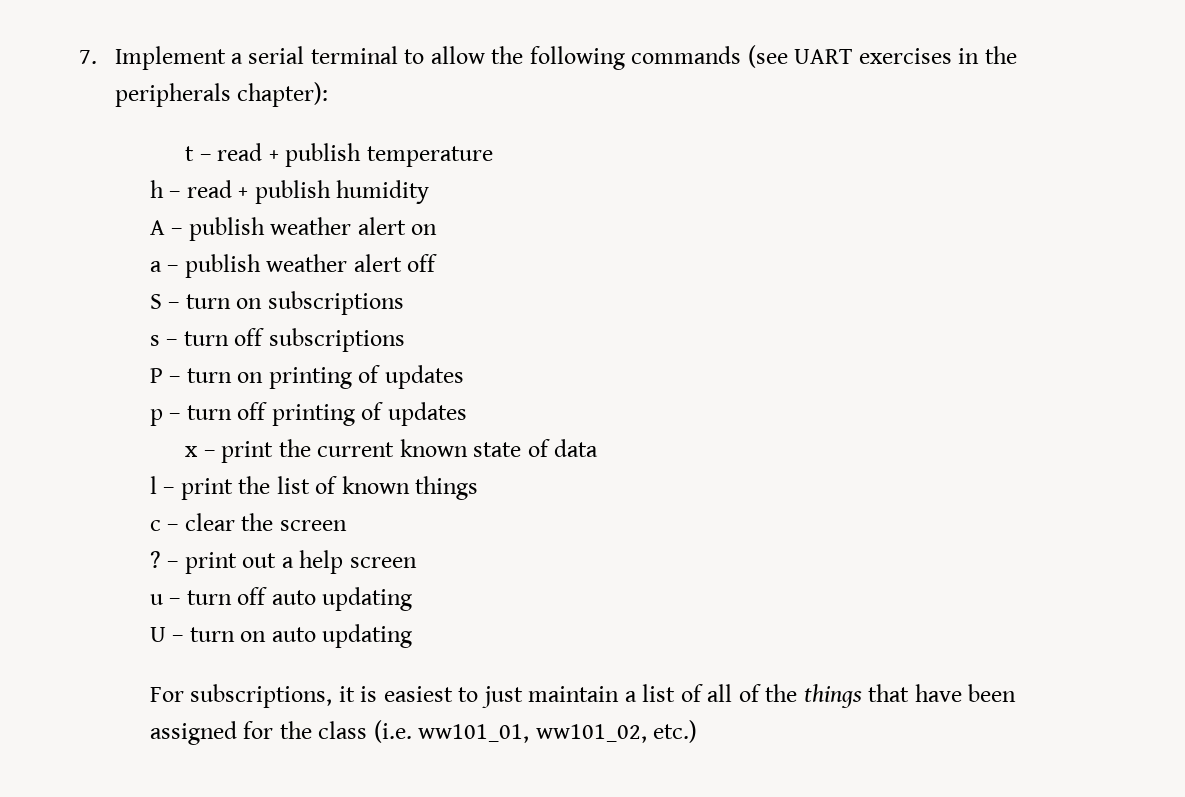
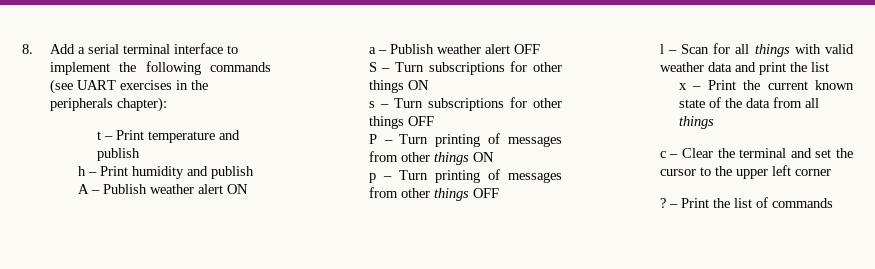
[79,46,226,70] 7. Implement -> [22,44,75,54] 8. Add
[404,46,485,64] to allow -> [173,43,238,54] [49,62,110,75] interface to implement
[217,143,493,167] read + publish temperature -> [115,130,240,143] [96,148,140,161] Print temperature and publish
[186,180,430,204] read + publish humidity -> [99,166,254,179] Print humidity and publish
[188,217,438,241] publish weather alert on -> [102,184,248,194] Publish weather alert ON
[184,254,438,278] publish weather alert off -> [389,44,540,54] Publish weather alert OFF
[185,291,404,315] turn on subscriptions -> [394,61,562,75] [368,80,429,93] Turn subscriptions for other things ON
[183,328,405,352] [149,365,464,389] [149,402,467,426] turn off subscriptions // P – turn on printing of updates // p – turn off printing of updates -> [393,97,562,111] [368,116,434,129] [368,133,562,147] [368,151,494,165] [368,169,562,183] [368,187,499,201] [659,43,854,57] [659,62,829,75] Turn subscriptions for other things OFF // P – Turn printing of messages from other things ON // p – Turn printing of messages from other things OFF // l – Scan for all things with valid weather data and print the list
[221,441,274,463] print -> [707,80,736,90] Print
[554,439,599,457] [149,476,479,500] [149,513,347,531] [149,550,417,574] [149,587,413,611] [149,624,413,648] [149,684,1017,708] [149,720,698,745] data // l – print the list of known things // c – clear the screen // ? – print out a help screen // u – turn off auto updating // U – turn on auto updating // For subscriptions, it is easiest to just maintain a list of all of the things that have been assigned for the class (i.e. ww101_01, ww101_02, etc.) -> [724,97,819,108] [678,116,714,129] [659,148,853,158] [659,165,831,179] [659,197,833,208] the data from all things // c – Clear the terminal and set the cursor to the upper left corner // ? – Print the list of commands

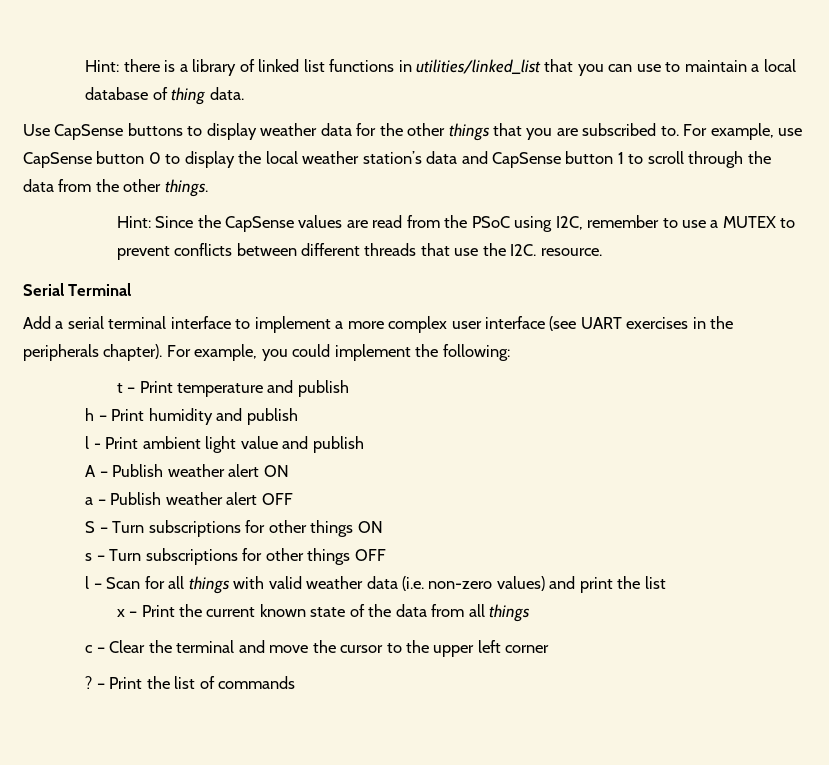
[22,44,33,54] 8. -> [85,59,796,76] [85,87,244,105] [23,123,803,141] [23,151,771,168] [23,179,208,197] [116,215,796,232] [116,243,602,260] [23,283,132,296] Hint: there is a library of linked list functions in utilities/linked_list that you can use to maintain a local database of thing data. // Use CapSense buttons to display weather data for the other things that you are subscribed to. For example, use CapSense button 0 to display the local weather station’s data and CapSense button 1 to scroll through the data from the other things. // Hint: Since the CapSense values are read from the PSoC using I2C, remember to use a MUTEX to prevent conflicts between different threads that use the I2C. resource. // Serial Terminal //
[119,61,271,75] the following commands -> [335,316,546,333] a more complex user interface
[116,97,167,112] chapter): -> [103,344,510,361] chapter). For example, you could implement the following:
(254, 172) none -> [85,436,364,453] // l - Print ambient light value and publish
[368,133,562,147] [368,151,494,165] [368,169,562,183] [368,187,499,201] // P – Turn printing of messages from other things ON // p – Turn printing of messages from other things OFF -> (386, 555) none
(732, 67) none -> [401,576,545,591] (i.e. non-zero values)
[815,149,832,158] set -> [269,645,309,653] move

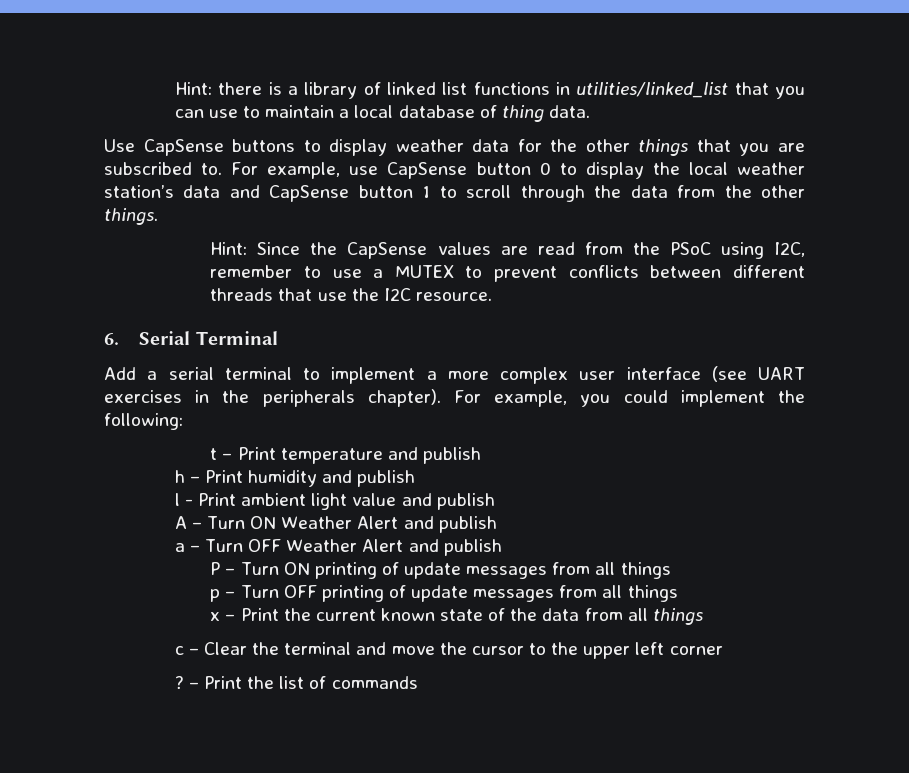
[510,244,537,256] I2C. -> [383,288,411,301] I2C
(602, 252) none -> [104,333,119,345] 6.
[170,316,231,329] interface -> (292, 373) none
[112,464,289,477] [85,492,293,505] [85,520,383,537] [85,548,386,565] [85,576,666,594] Publish weather alert ON // a – Publish weather alert OFF // S – Turn subscriptions for other things ON // s – Turn subscriptions for other things OFF // l – Scan for all things with valid weather data (i.e. non-zero values) and print the list -> [207,516,497,533] [174,539,502,556] [210,562,671,579] [210,585,678,602] Turn ON Weather Alert and publish // a – Turn OFF Weather Alert and publish // P – Turn ON printing of update messages from all things // p – Turn OFF printing of update messages from all things

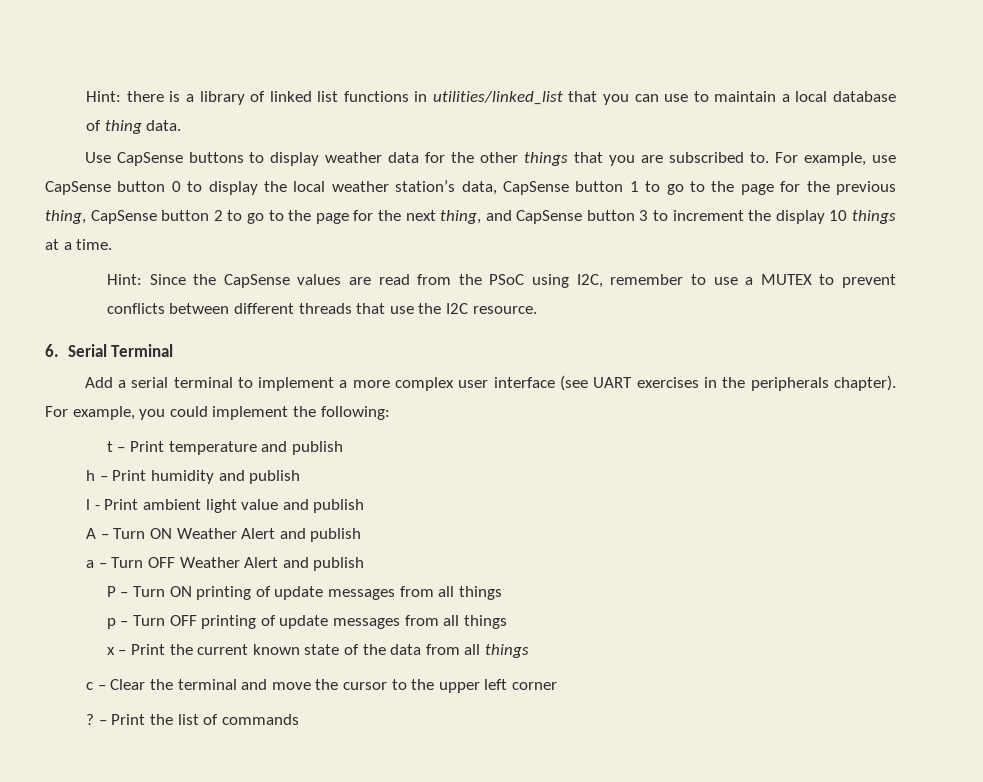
[183,185,260,198] data and -> [461,181,497,195] data,
[466,185,805,202] [104,208,158,225] scroll through the data from the other things. -> [666,181,896,195] [45,210,896,224] [45,239,113,250] go to the page for the previous thing, CapSense button 2 to go to the page for the next thing, and CapSense button 3 to increment the display 10 things at a time.

